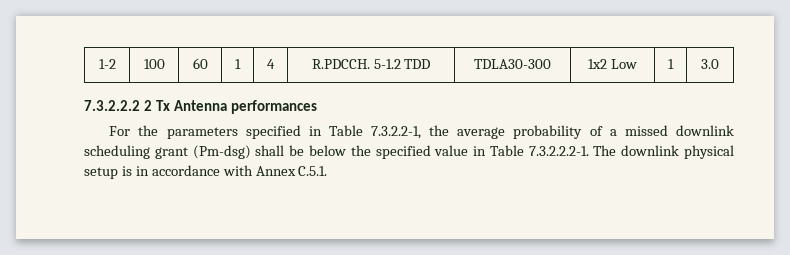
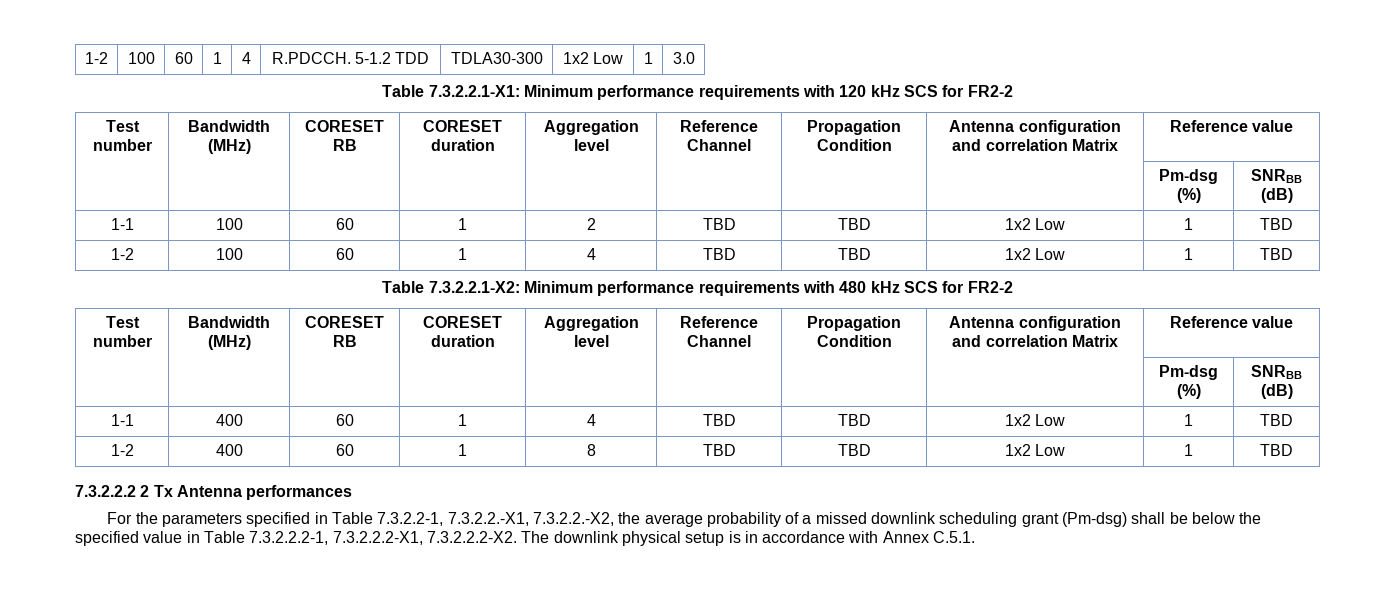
(719, 64) none -> [382,85,1013,100] [105,120,140,132] [92,139,152,151] [188,120,270,132] [207,139,251,154] [305,120,384,132] [332,139,357,151] [423,120,502,132] [430,139,495,151] [543,120,639,135] [573,139,609,151] [680,120,758,132] [687,139,751,151] [807,120,901,135] [816,139,892,151] [949,120,1121,135] [952,139,1118,151] [1169,120,1294,132] [1159,169,1218,184] [1176,188,1201,203] [1251,169,1302,183] [1260,188,1293,203] [110,218,134,230] [215,218,243,230] [335,218,354,230] [458,218,467,230] [586,218,596,230] [702,218,736,230] [837,218,871,230] [1004,218,1066,230] [1184,218,1193,230] [1260,218,1293,230] [110,248,134,260] [215,248,243,260] [335,248,354,260] [458,248,467,260] [586,248,596,260] [702,248,736,260] [837,248,871,260] [1004,248,1066,260] [1184,248,1193,260] [1260,248,1293,260] [382,281,1013,296] [105,316,140,328] [92,335,152,347] [188,316,270,328] [207,335,251,350] [305,316,384,328] [332,335,357,347] [423,316,502,328] [430,335,495,347] [543,316,639,331] [573,335,609,347] [680,316,758,328] [687,335,751,347] [807,316,901,331] [816,335,892,347] [949,316,1121,331] [952,335,1118,347] [1169,316,1294,328] [1159,365,1218,380] [1176,384,1201,399] [1251,365,1302,379] [1260,384,1293,399] [110,414,134,426] [215,414,243,426] [335,414,354,426] [458,414,467,426] [586,414,596,426] [702,414,736,426] [837,414,871,426] [1004,414,1066,426] [1184,414,1193,426] [1260,414,1293,426] [110,444,134,456] [215,444,243,456] [335,444,354,456] [458,444,467,456] [586,444,596,456] [702,444,736,456] [837,444,871,456] [1004,444,1066,456] [1184,444,1193,456] [1260,444,1293,456] // Table 7.3.2.2.1-X1: Minimum performance requirements with 120 kHz SCS for FR2-2 // Test number | Bandwidth (MHz) | CORESET RB | CORESET duration | Aggregation level | Reference Channel | Propagation Condition | Antenna configuration and correlation Matrix | Reference value // | | | | | | | | Pm-dsg (%) | SNRBB (dB) // 1-1 | 100 | 60 | 1 | 2 | TBD | TBD | 1x2 Low | 1 | TBD // 1-2 | 100 | 60 | 1 | 4 | TBD | TBD | 1x2 Low | 1 | TBD // Table 7.3.2.2.1-X2: Minimum performance requirements with 480 kHz SCS for FR2-2 // Test number | Bandwidth (MHz) | CORESET RB | CORESET duration | Aggregation level | Reference Channel | Propagation Condition | Antenna configuration and correlation Matrix | Reference value // | | | | | | | | Pm-dsg (%) | SNRBB (dB) // 1-1 | 400 | 60 | 1 | 4 | TBD | TBD | 1x2 Low | 1 | TBD // 1-2 | 400 | 60 | 1 | 8 | TBD | TBD | 1x2 Low | 1 | TBD
(422, 132) none -> [447,512,614,526] 7.3.2.2.-X1, 7.3.2.2.-X2,
[528,146,589,156] 7.3.2.2.2-1. -> [249,531,517,545] 7.3.2.2.2-1, 7.3.2.2.2-X1, 7.3.2.2.2-X2.

